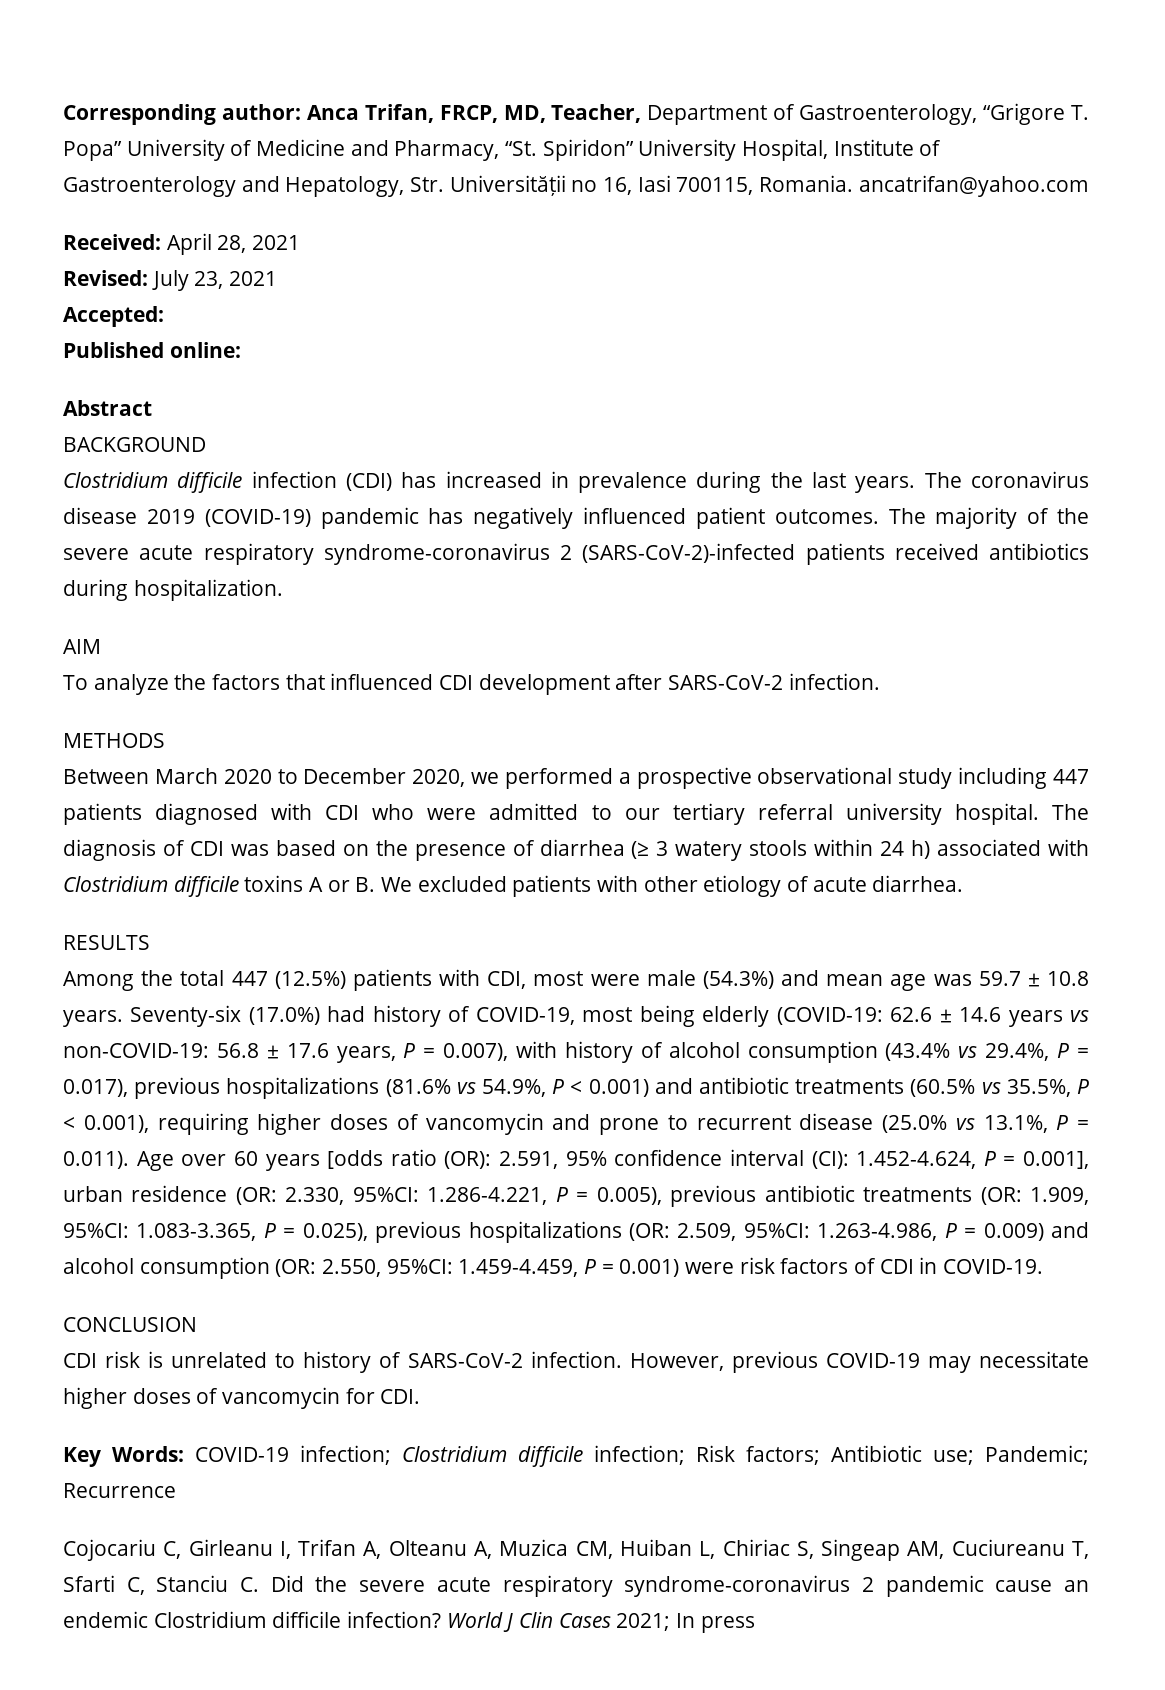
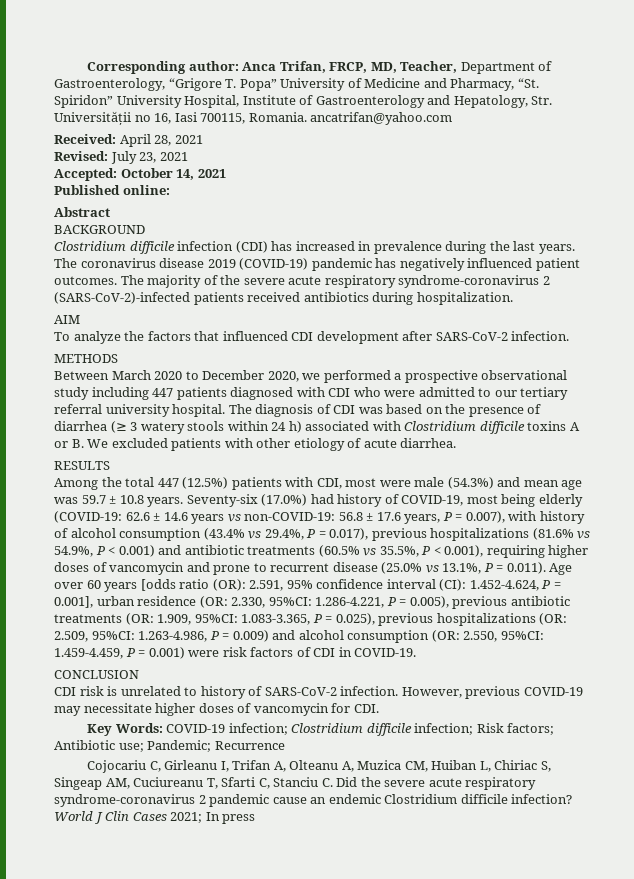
(164, 316) none -> [120,168,226,180] October 14, 2021

